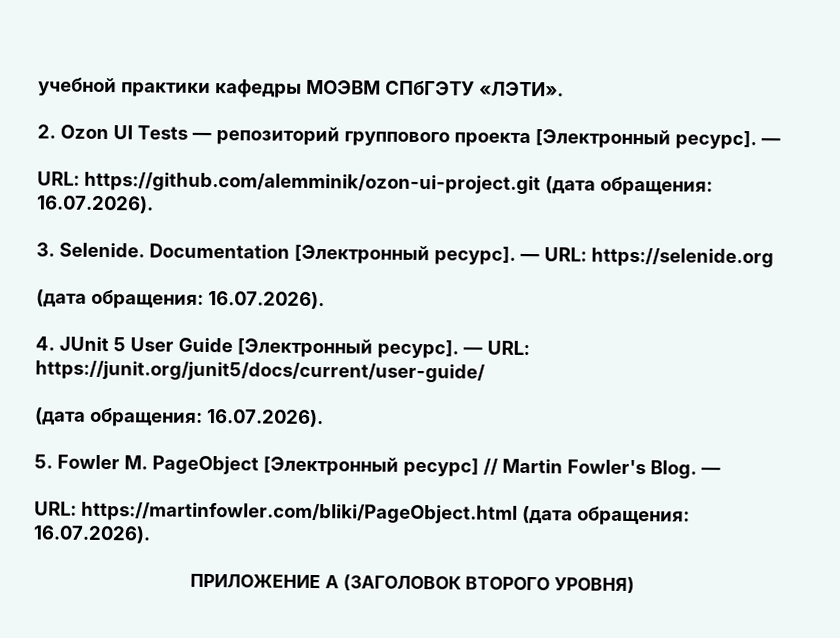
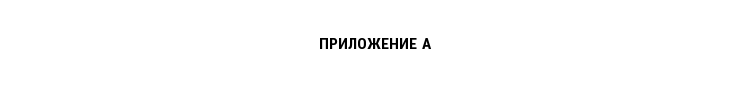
[38,77,564,98] [37,124,781,150] [37,170,713,196] [36,195,154,214] [36,242,774,268] [36,289,325,310] [35,336,530,359] [35,359,485,383] [34,407,324,428] [34,454,721,479] [34,500,690,526] [33,525,151,544] [190,573,635,594] учебной практики кафедры МОЭВМ СПбГЭТУ «ЛЭТИ». // 2. Ozon UI Tests — репозиторий группового проекта [Электронный ресурс]. — // URL: https://github.com/alemminik/ozon-ui-project.git (дата обращения: 16.07.2026). // 3. Selenide. Documentation [Электронный ресурс]. — URL: https://selenide.org // (дата обращения: 16.07.2026). // 4. JUnit 5 User Guide [Электронный ресурс]. — URL: https://junit.org/junit5/docs/current/user-guide/ // (дата обращения: 16.07.2026). // 5. Fowler M. PageObject [Электронный ресурс] // Martin Fowler's Blog. — // URL: https://martinfowler.com/bliki/PageObject.html (дата обращения: 16.07.2026). // ПРИЛОЖЕНИЕ А (ЗАГОЛОВОК ВТОРОГО УРОВНЯ) -> [319,38,432,49] ПРИЛОЖЕНИЕ А

